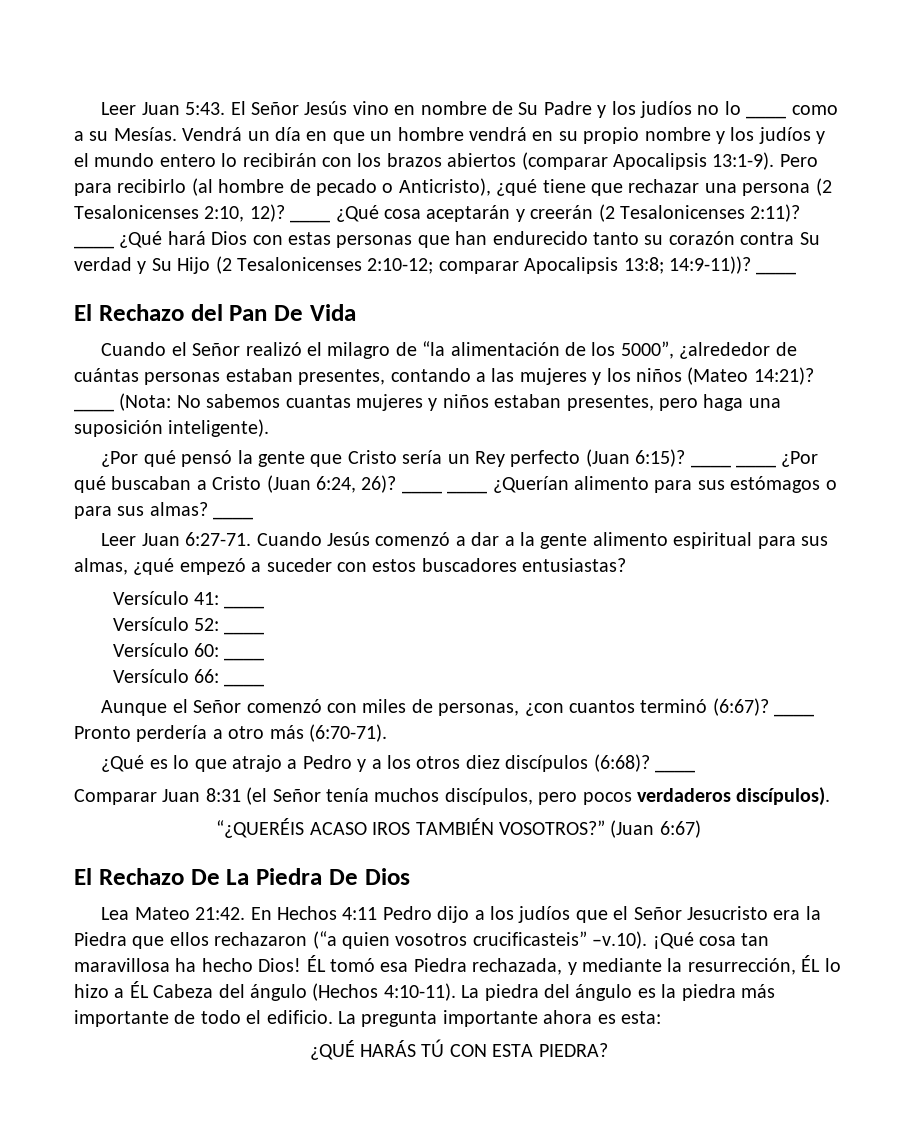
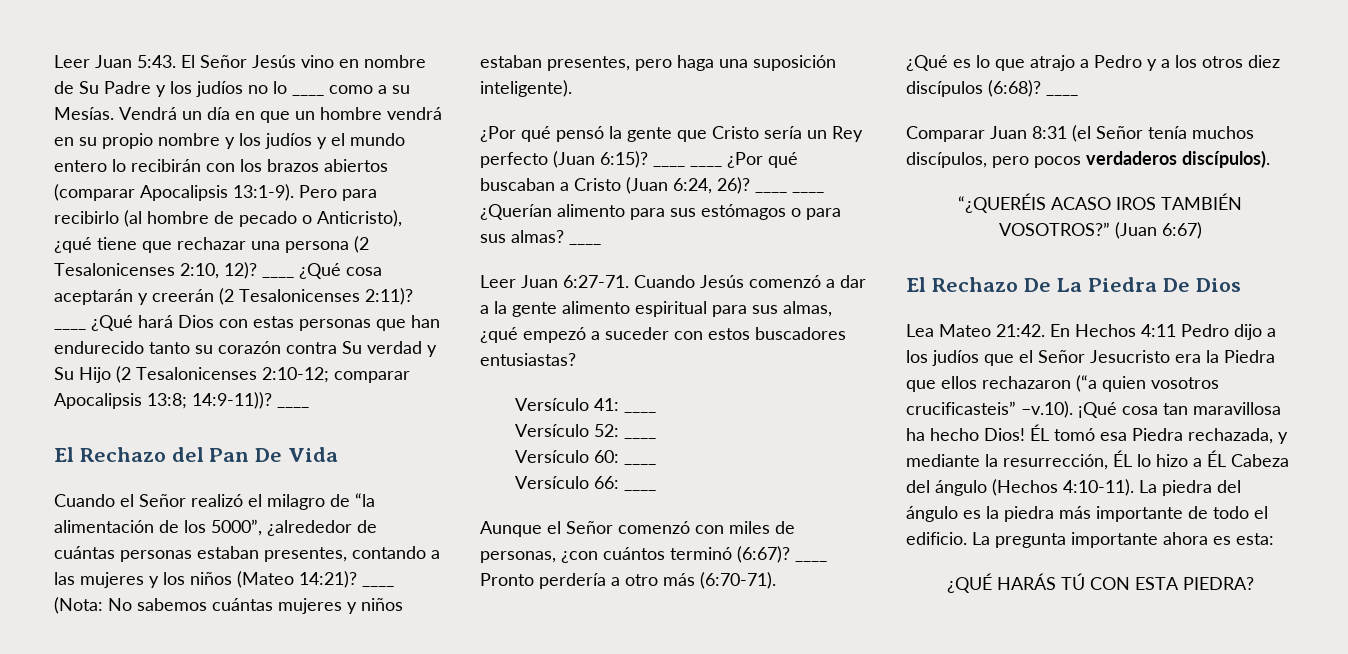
[285,395,351,408] cuantas -> [212,598,273,611] cuántas
[568,700,635,713] cuantos -> [603,547,665,560] cuántos

